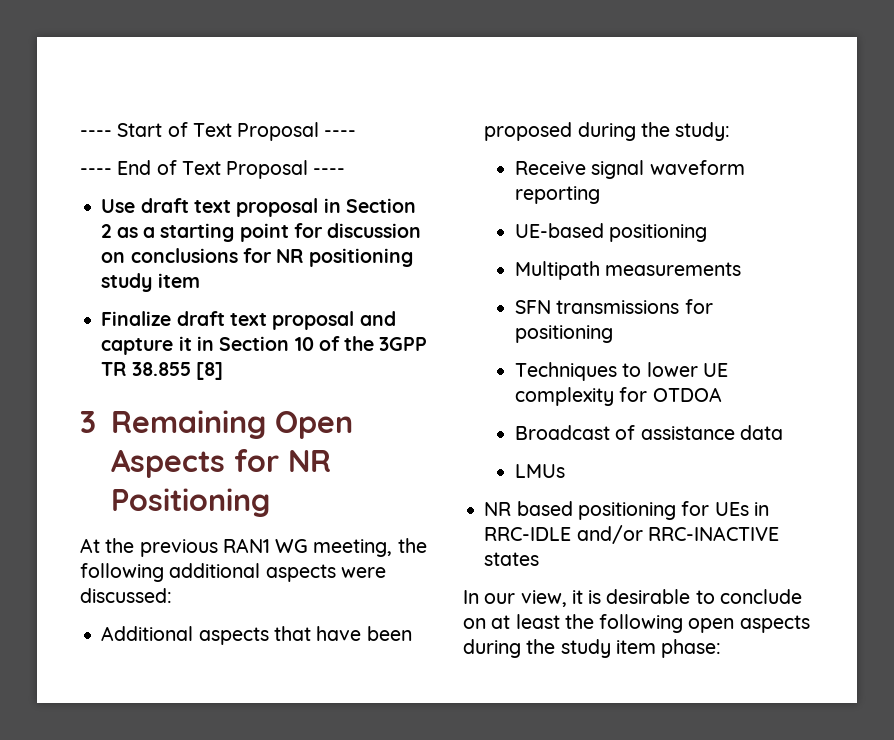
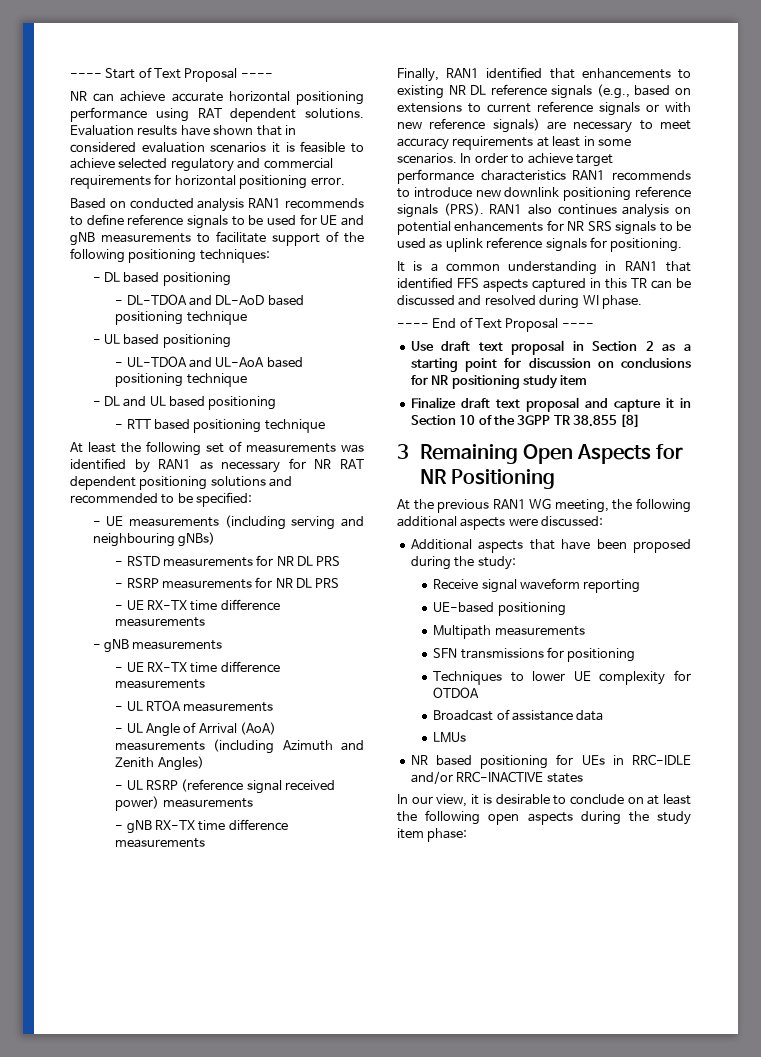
(357, 133) none -> [70,91,364,105] [70,107,364,122] [70,125,296,136] [70,141,364,153] [70,158,333,172] [70,174,345,189] [70,198,364,212] [70,214,364,229] [70,231,364,246] [70,248,270,263] [92,272,231,286] [115,294,304,306] [115,311,247,325] [92,334,231,348] [115,356,303,368] [115,373,247,387] [92,396,277,410] [115,419,325,433] [70,441,364,456] [70,458,364,473] [70,476,293,490] [70,492,253,507] [92,515,364,530] [92,532,215,547] [115,555,341,567] [115,577,340,589] [115,599,280,611] [115,617,206,627] [92,639,223,653] [115,661,280,673] [115,679,206,689] [115,700,274,712] [115,722,276,737] [115,739,365,754] [115,756,204,771] [115,779,335,794] [115,796,253,811] [115,819,288,834] [115,838,206,848] [397,67,691,82] [397,84,691,99] [397,101,691,116] [397,118,691,133] [397,136,631,150] [397,153,613,167] [397,169,691,184] [397,186,691,201] [397,203,691,218] [397,220,691,235] [397,237,683,252] [397,261,691,275] [397,277,691,292] [397,295,642,309] // NR can achieve accurate horizontal positioning performance using RAT dependent solutions. Evaluation results have shown that in considered evaluation scenarios it is feasible to achieve selected regulatory and commercial requirements for horizontal positioning error. // Based on conducted analysis RAN1 recommends to define reference signals to be used for UE and gNB measurements to facilitate support of the following positioning techniques: // - DL based positioning // - DL-TDOA and DL-AoD based positioning technique // - UL based positioning // - UL-TDOA and UL-AoA based positioning technique // - DL and UL based positioning // - RTT based positioning technique // At least the following set of measurements was identified by RAN1 as necessary for NR RAT dependent positioning solutions and recommended to be specified: // - UE measurements (including serving and neighbouring gNBs) // - RSTD measurements for NR DL PRS // - RSRP measurements for NR DL PRS // - UE RX-TX time difference measurements // - gNB measurements // - UE RX-TX time difference measurements // - UL RTOA measurements // - UL Angle of Arrival (AoA) measurements (including Azimuth and Zenith Angles) // - UL RSRP (reference signal received power) measurements // - gNB RX-TX time difference measurements // Finally, RAN1 identified that enhancements to existing NR DL reference signals (e.g., based on extensions to current reference signals or with new reference signals) are necessary to meet accuracy requirements at least in some scenarios. In order to achieve target performance characteristics RAN1 recommends to introduce new downlink positioning reference signals (PRS). RAN1 also continues analysis on potential enhancements for NR SRS signals to be used as uplink reference signals for positioning. // It is a common understanding in RAN1 that identified FFS aspects captured in this TR can be discussed and resolved during WI phase.

